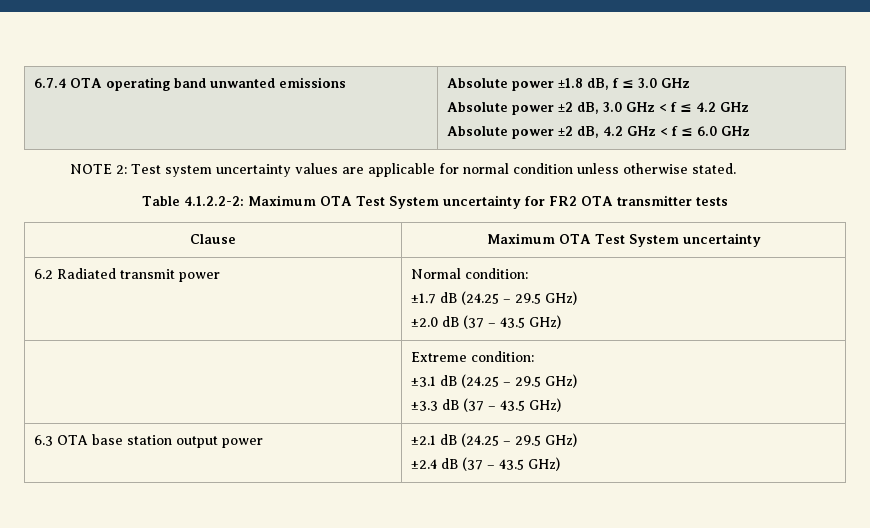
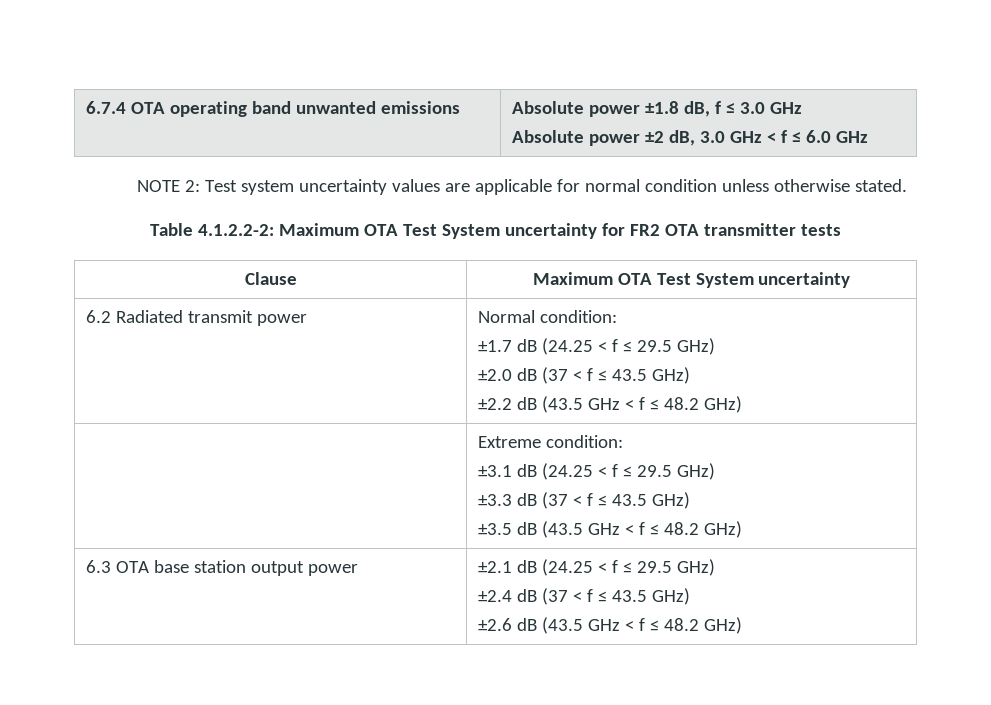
[696,102,750,112] [447,126,694,139] 4.2 GHz // Absolute power ±2 dB, 4.2 GHz < f ≤ -> (801, 137) none
[503,299,512,303] – -> [597,339,632,352] < f ≤
[488,315,562,329] – 43.5 GHz) -> [572,367,690,384] [477,396,742,413] < f ≤ 43.5 GHz) // ±2.2 dB (43.5 GHz < f ≤ 48.2 GHz)
[503,382,512,386] – -> [597,464,632,477] < f ≤
[488,398,562,412] – 43.5 GHz) -> [572,492,690,509] [477,521,742,538] < f ≤ 43.5 GHz) // ±3.5 dB (43.5 GHz < f ≤ 48.2 GHz)
[503,441,512,445] – -> [597,560,632,573] < f ≤
[487,457,561,471] – 43.5 GHz) -> [572,588,690,605] [477,617,742,634] < f ≤ 43.5 GHz) // ±2.6 dB (43.5 GHz < f ≤ 48.2 GHz)

